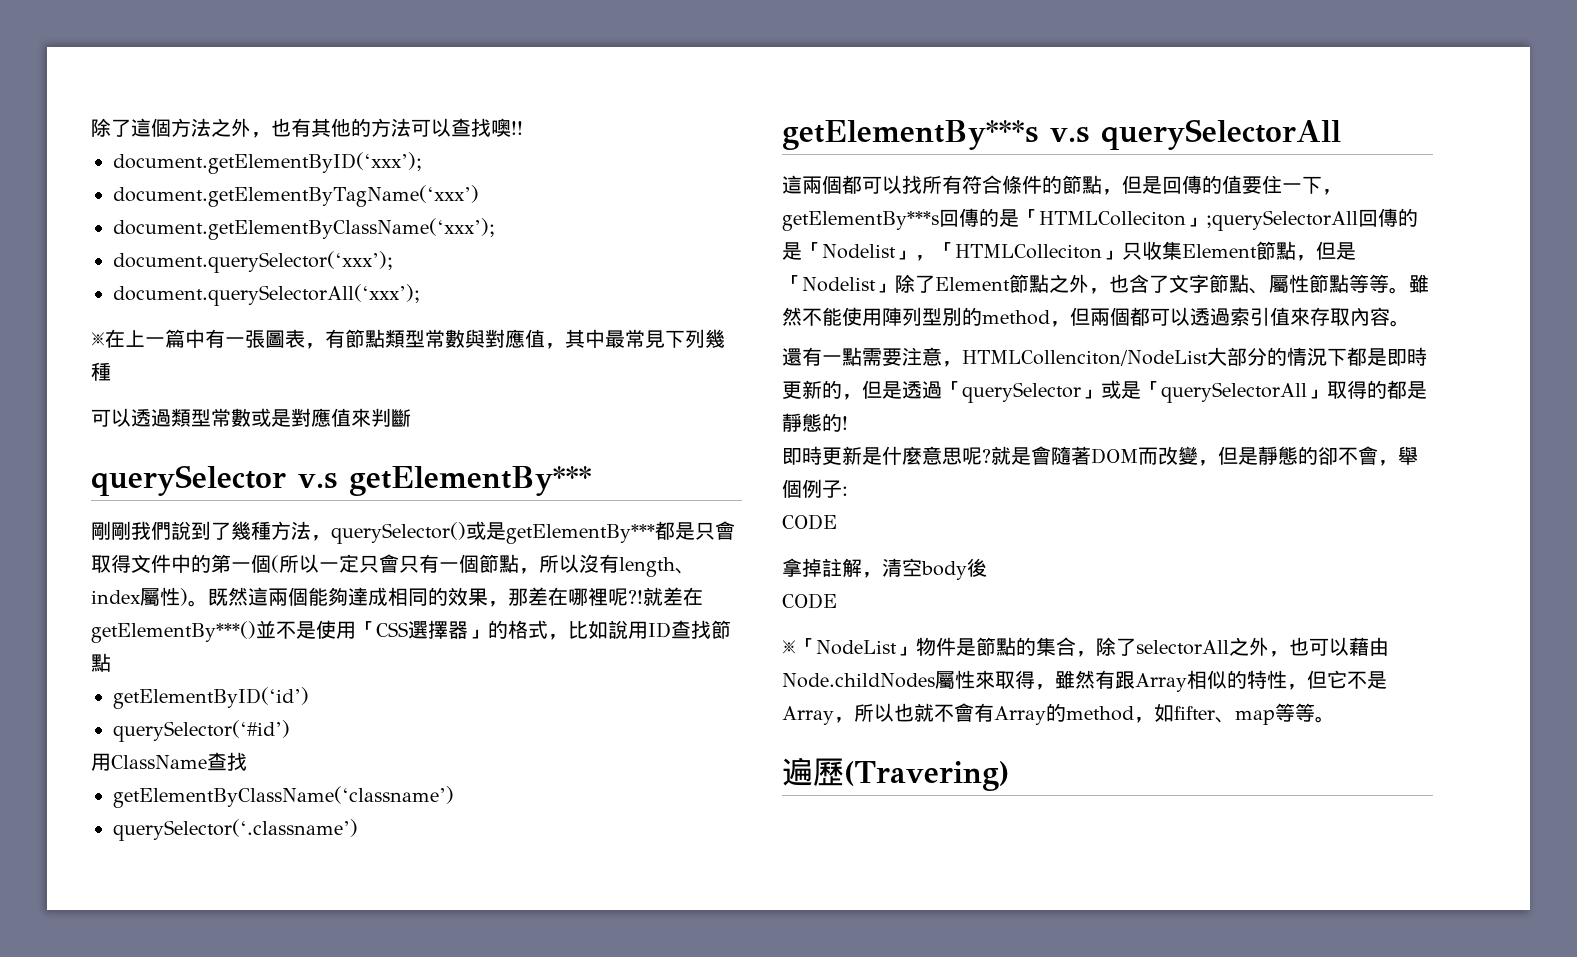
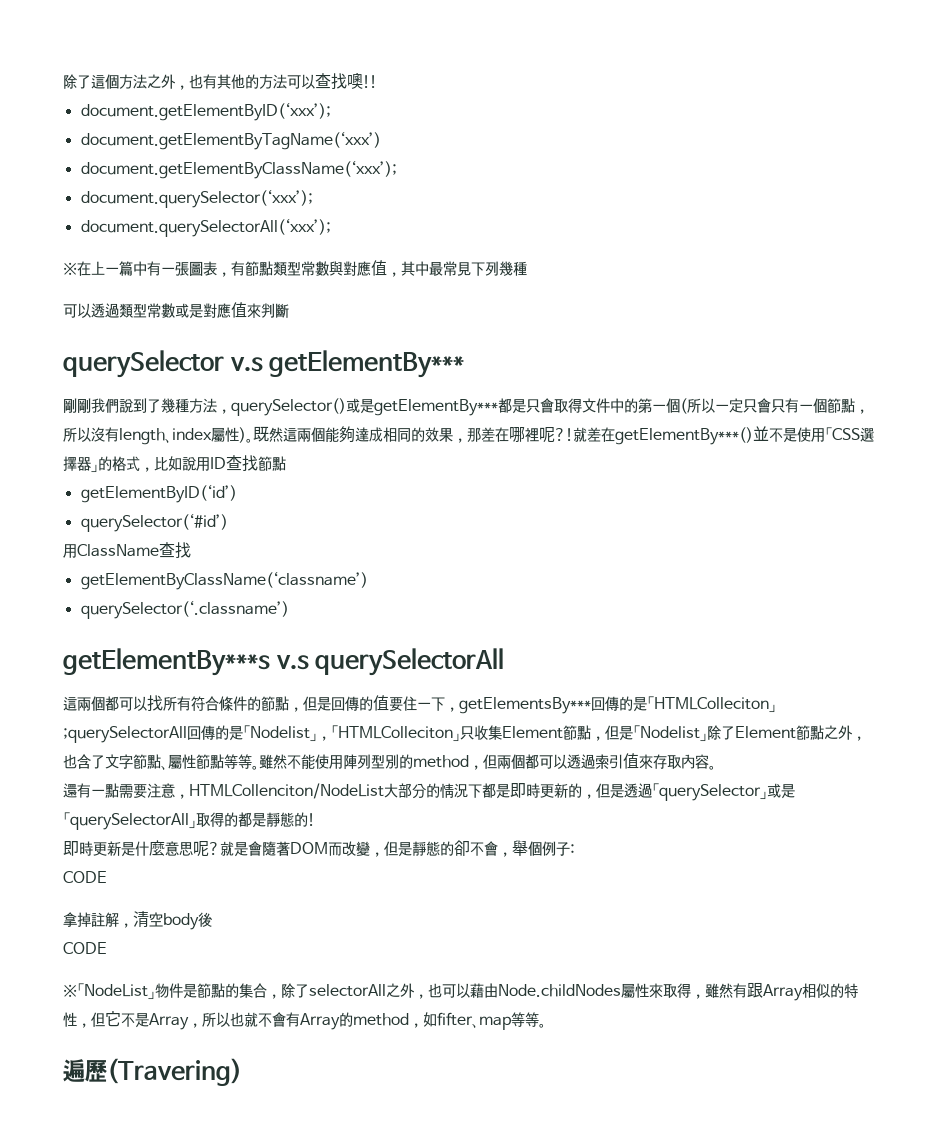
[782,211,939,231] getElementBy***s -> [459,697,591,714] getElementsBy***

